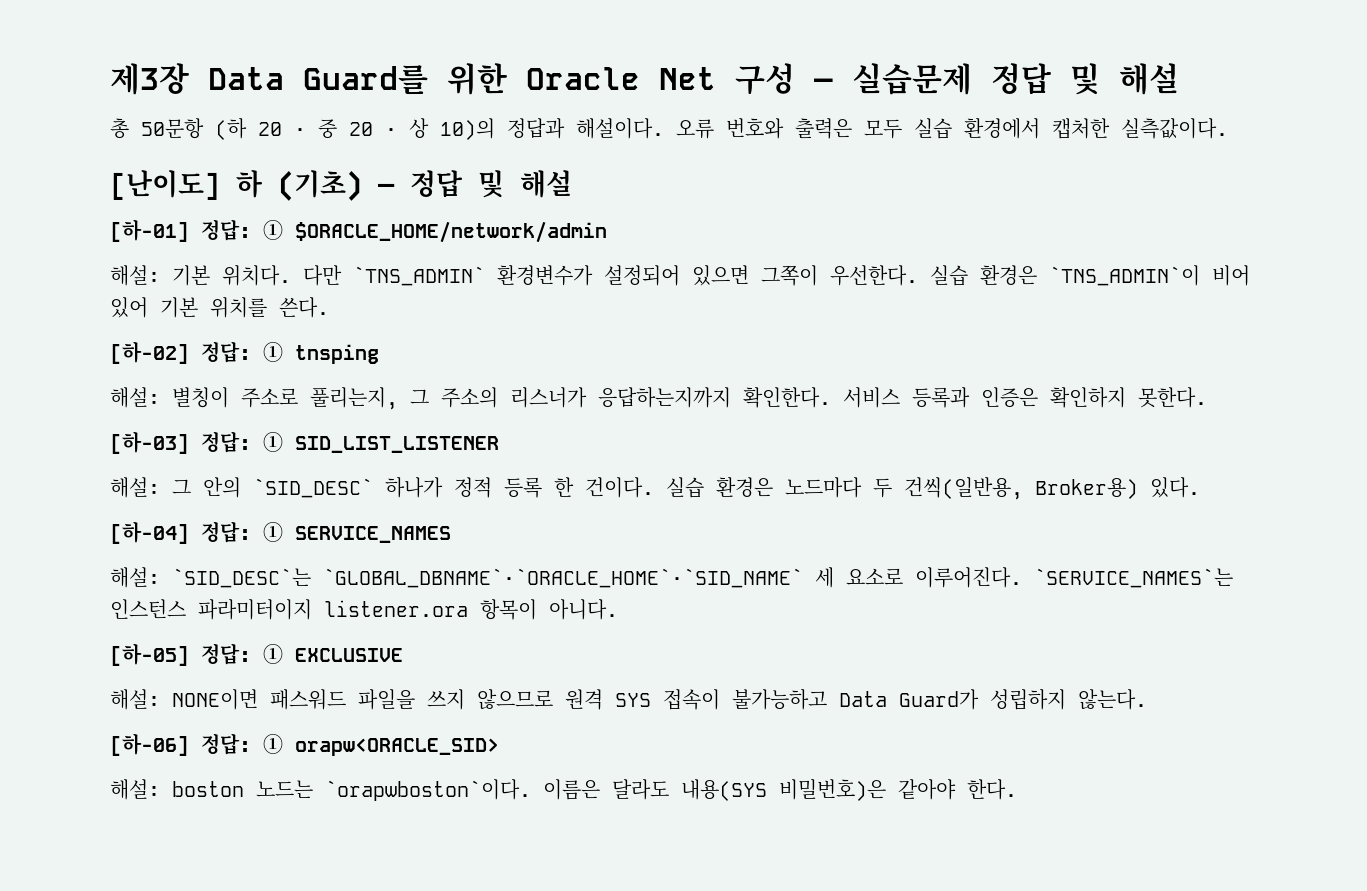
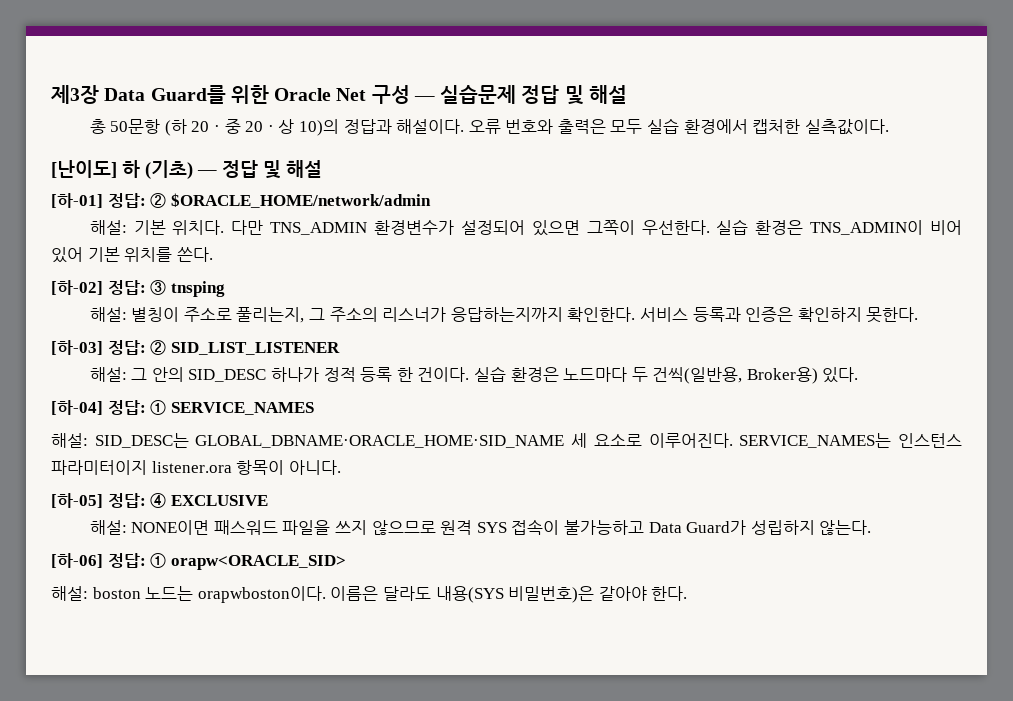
[263,220,283,240] ① -> [150,193,167,208] ②
[353,266,485,286] `TNS_ADMIN` -> [270,222,368,235] TNS_ADMIN
[1049,265,1200,286] `TNS_ADMIN`이 -> [810,220,924,235] TNS_ADMIN이
[263,342,283,362] ① -> [150,280,167,295] ③
[263,432,283,452] ① -> [150,340,167,355] ②
[253,478,373,498] `SID_DESC` -> [188,369,267,382] SID_DESC
[172,568,803,588] `SID_DESC`는 `GLOBAL_DBNAME`·`ORACLE_HOME`·`SID_NAME` -> [94,433,565,448] SID_DESC는 GLOBAL_DBNAME·ORACLE_HOME·SID_NAME
[1034,568,1233,588] `SERVICE_NAMES`는 -> [739,433,892,448] SERVICE_NAMES는
[263,644,283,664] ① -> [150,493,167,508] ④
[325,779,531,801] `orapwboston`이다. -> [197,586,326,603] orapwboston이다.

